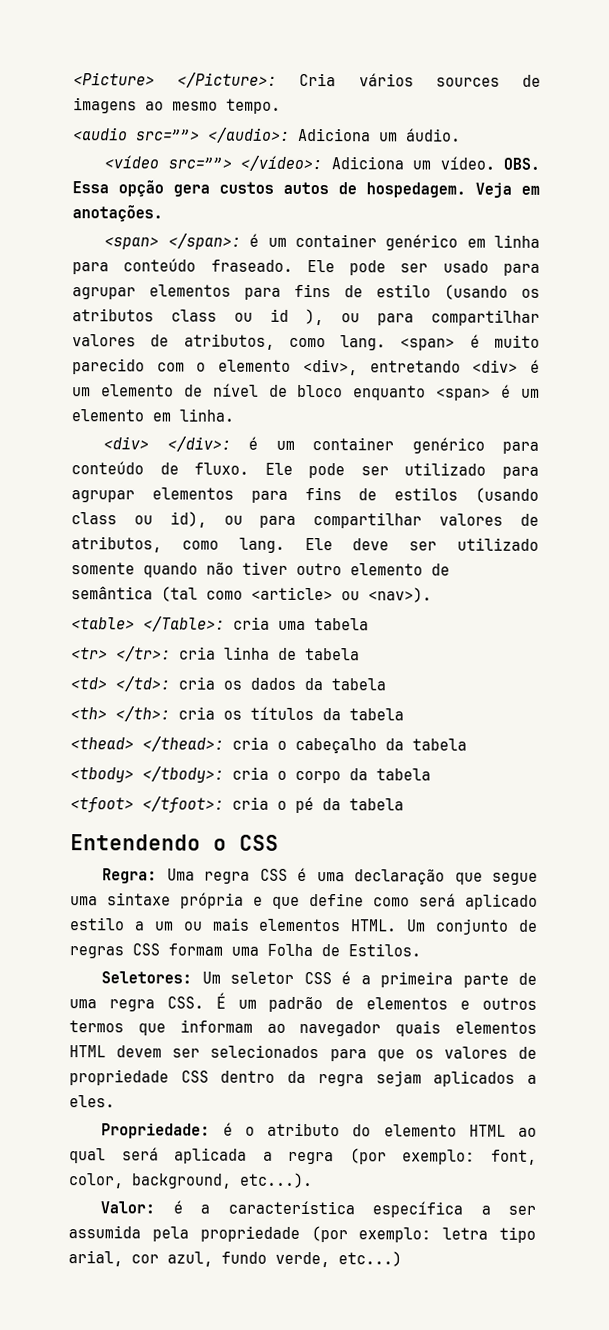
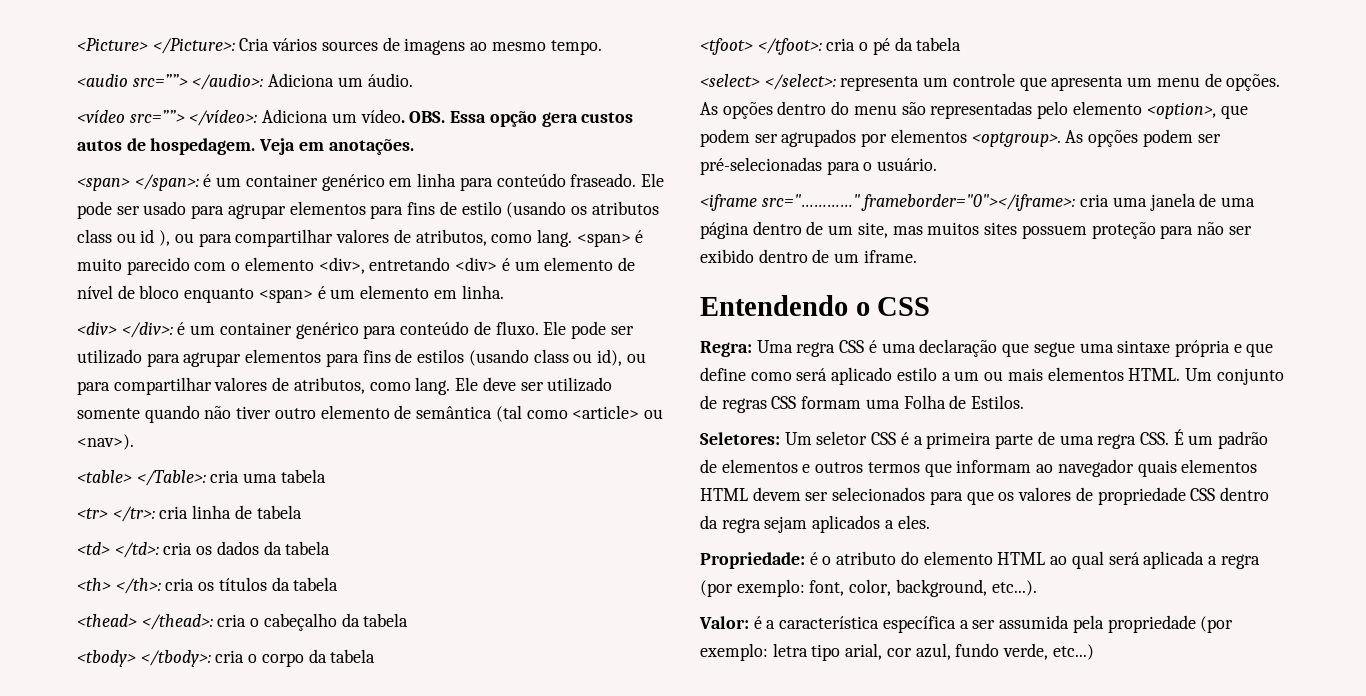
(404, 804) none -> [700,73,1281,91] [700,101,1249,119] [700,129,1221,147] [700,157,938,175] [700,193,1256,211] [700,221,1252,239] [700,249,917,263] // <select> </select>: representa um controle que apresenta um menu de opções. As opções dentro do menu são representadas pelo elemento <option>, que podem ser agrupados por elementos <optgroup>. As opções podem ser pré-selecionadas para o usuário. // <iframe src="…………" frameborder="0"></iframe>: cria uma janela de uma página dentro de um site, mas muitos sites possuem proteção para não ser exibido dentro de um iframe.

